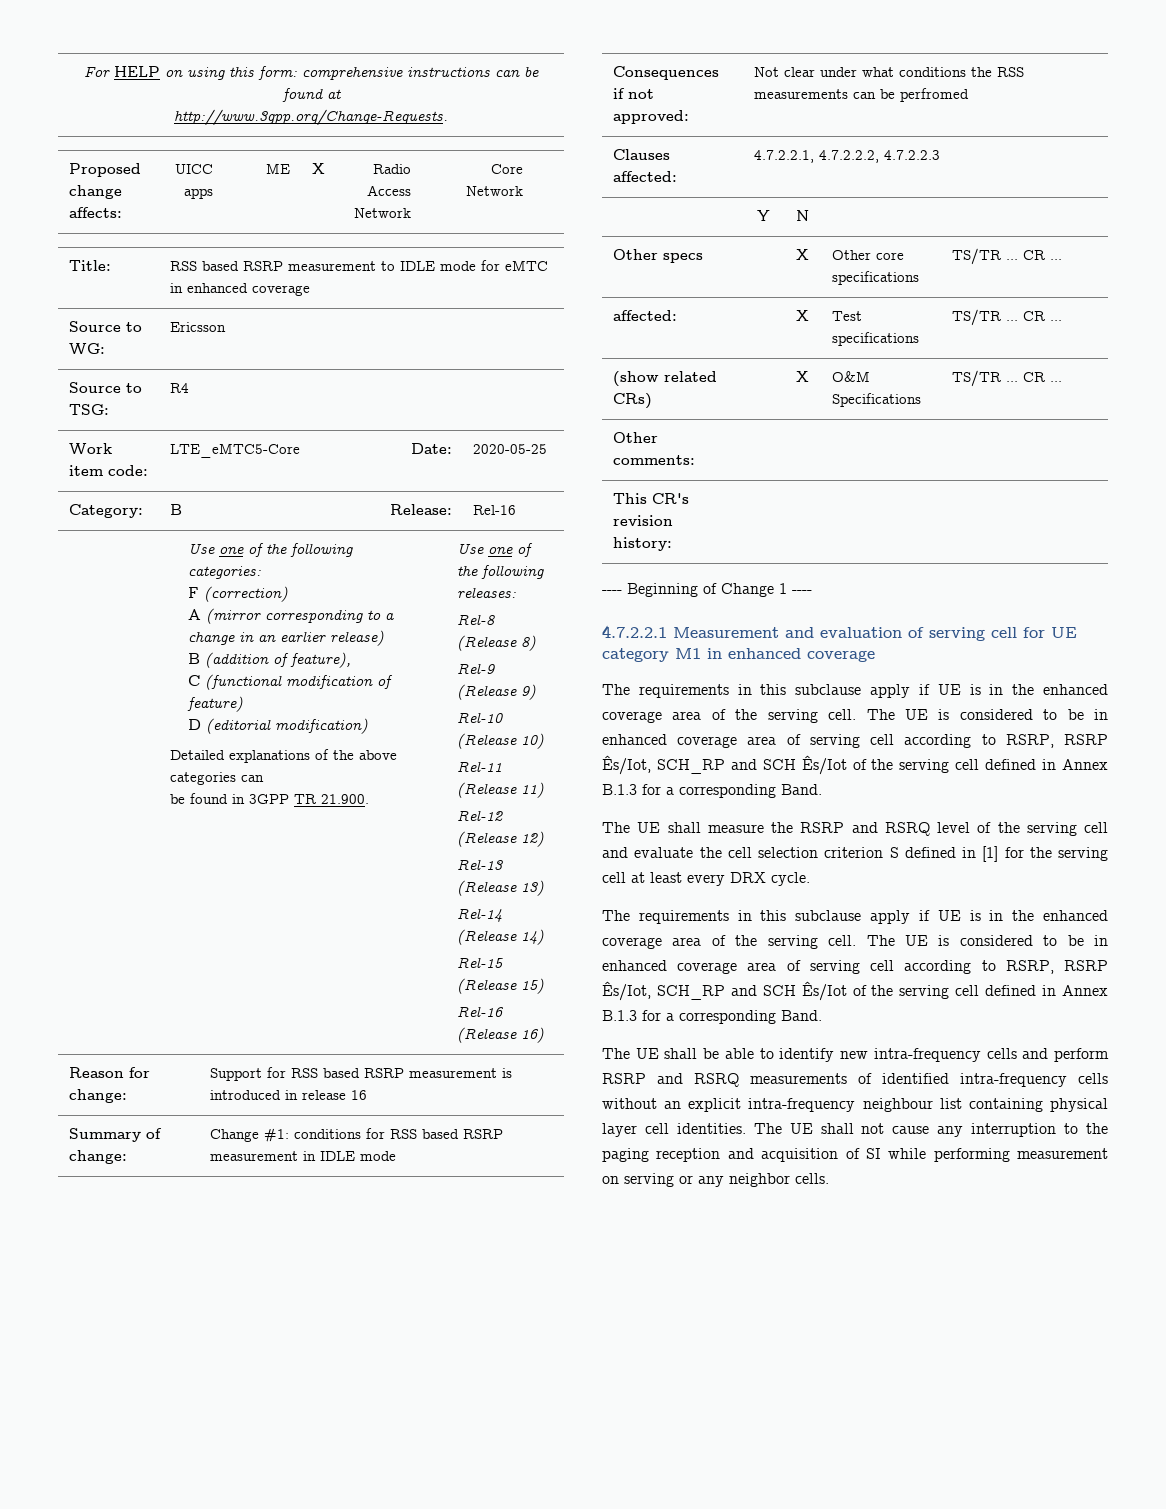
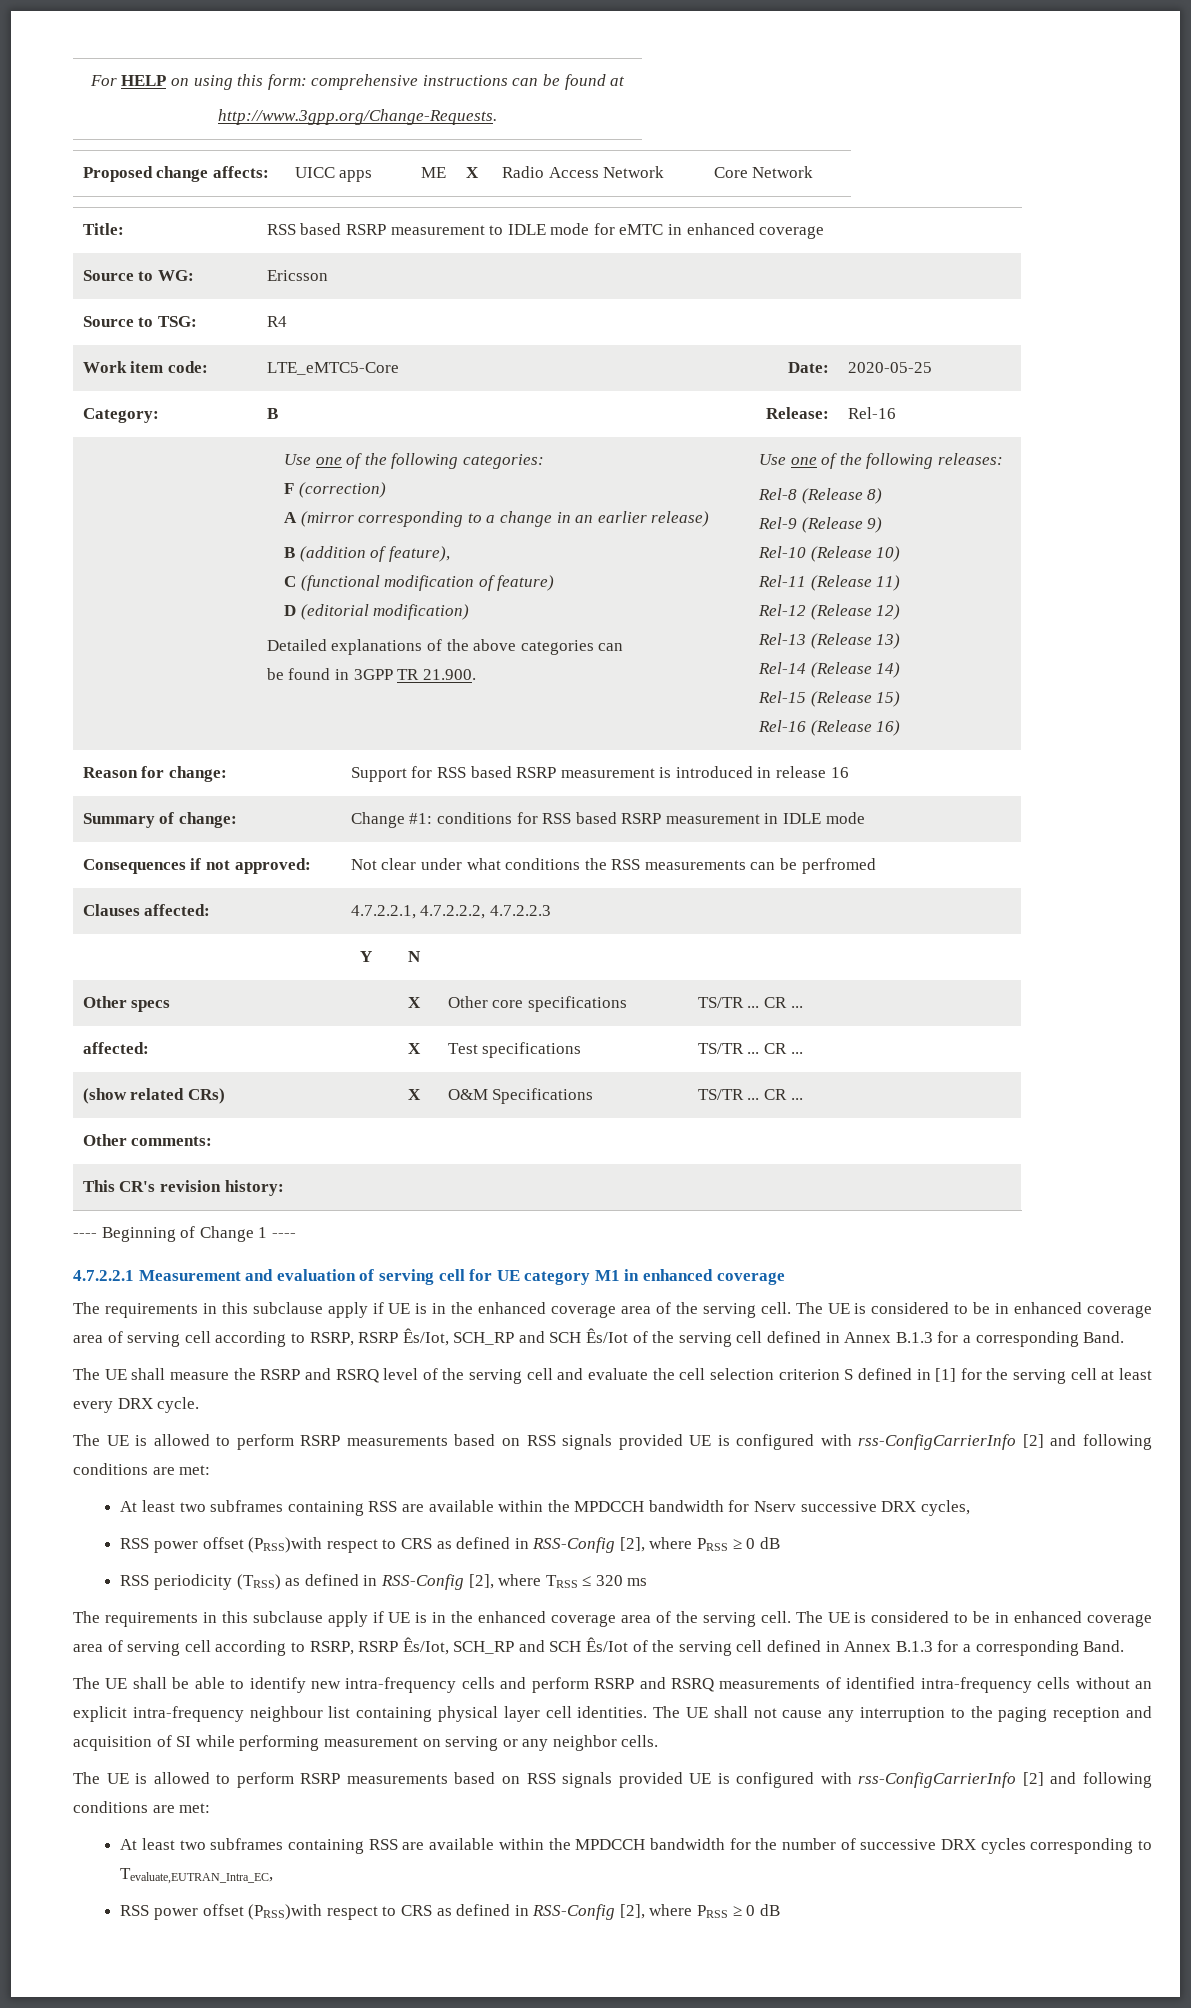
(810, 879) none -> [73,1434,1152,1450] [73,1463,211,1475] [120,1500,970,1516] [120,1537,780,1553] [120,1574,648,1590] // The UE is allowed to perform RSRP measurements based on RSS signals provided UE is configured with rss-ConfigCarrierInfo [2] and following conditions are met: // At least two subframes containing RSS are available within the MPDCCH bandwidth for Nserv successive DRX cycles, // RSS power offset (PRSS)with respect to CRS as defined in RSS-Config [2], where PRSS ≥ 0 dB // RSS periodicity (TRSS) as defined in RSS-Config [2], where TRSS ≤ 320 ms
(829, 1178) none -> [73,1772,1152,1788] [73,1801,211,1813] [120,1838,1153,1854] [120,1868,274,1884] [120,1904,780,1920] // The UE is allowed to perform RSRP measurements based on RSS signals provided UE is configured with rss-ConfigCarrierInfo [2] and following conditions are met: // At least two subframes containing RSS are available within the MPDCCH bandwidth for the number of successive DRX cycles corresponding to Tevaluate,EUTRAN_Intra_EC, // RSS power offset (PRSS)with respect to CRS as defined in RSS-Config [2], where PRSS ≥ 0 dB

